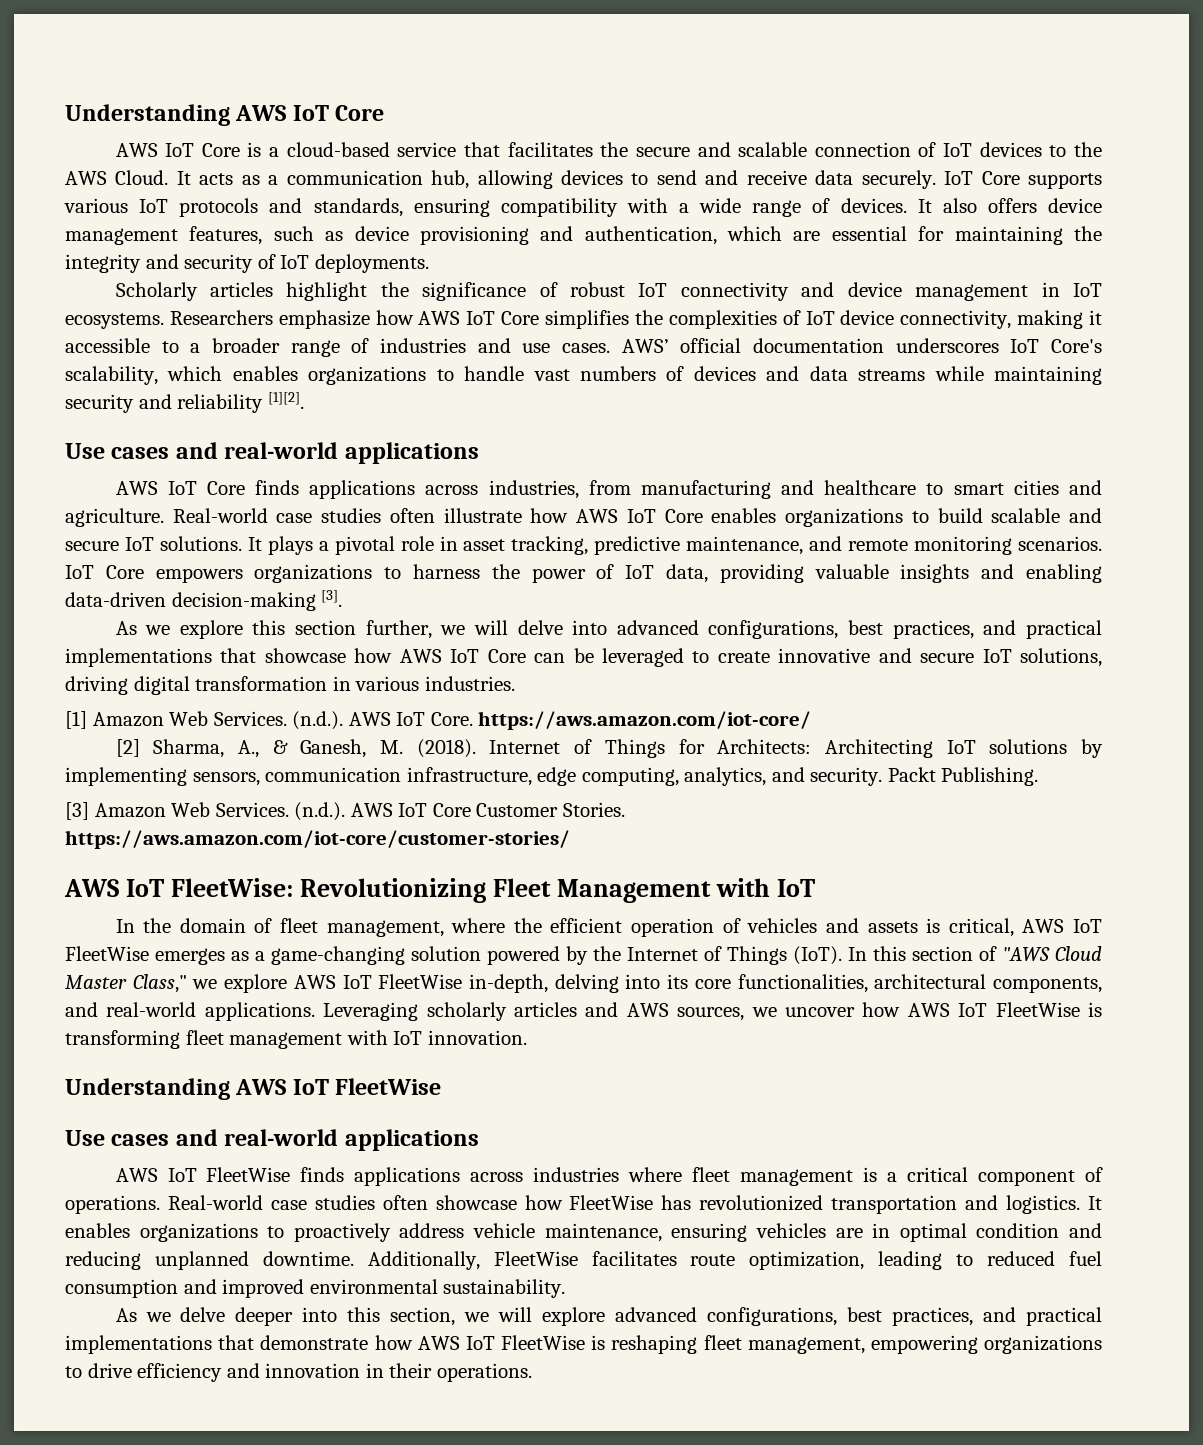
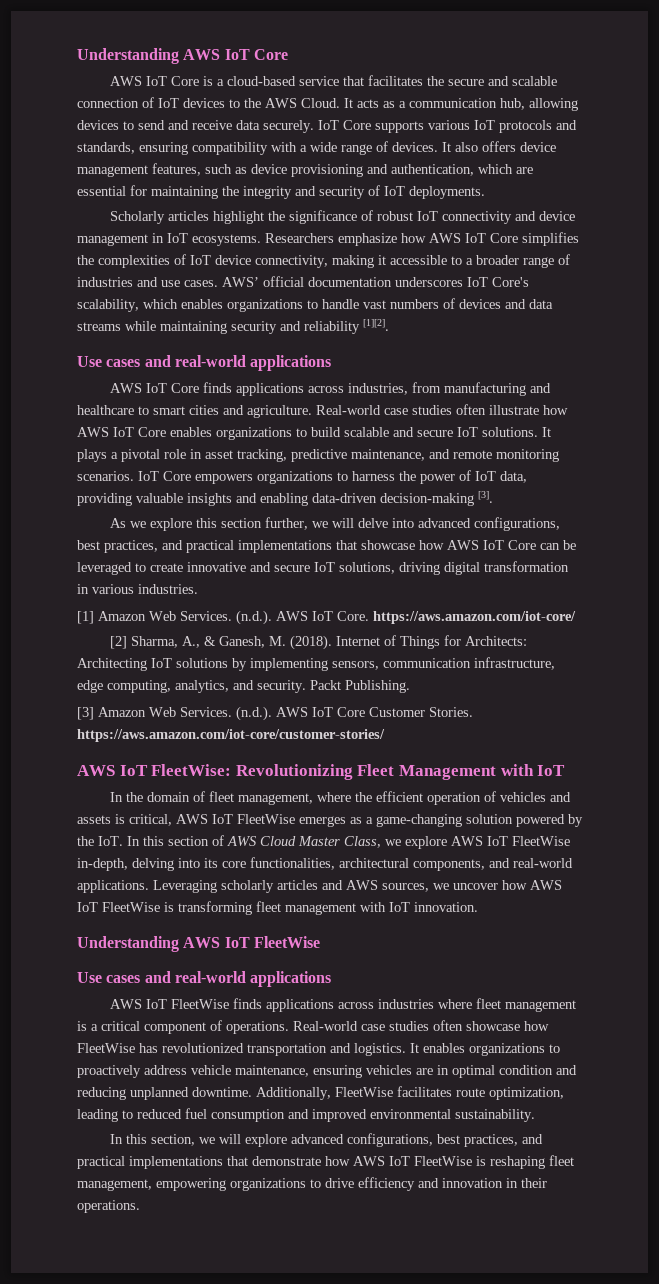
[627,946,842,965] Internet of Things (IoT). -> [98,836,123,846] IoT.
[1002,947,1050,961] "AWS -> [227,836,257,846] AWS
[132,974,187,993] Class," -> [344,836,381,848] Class,
[115,1307,338,1326] As we delve deeper into -> [109,1134,123,1144] In

